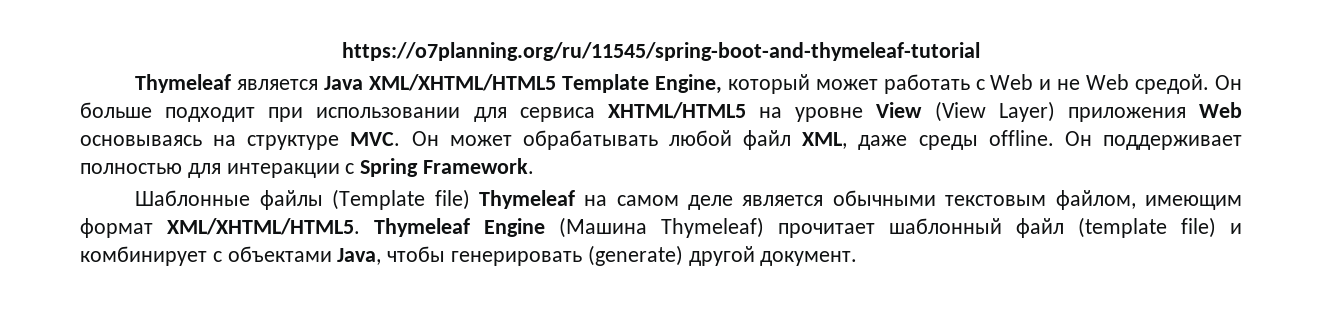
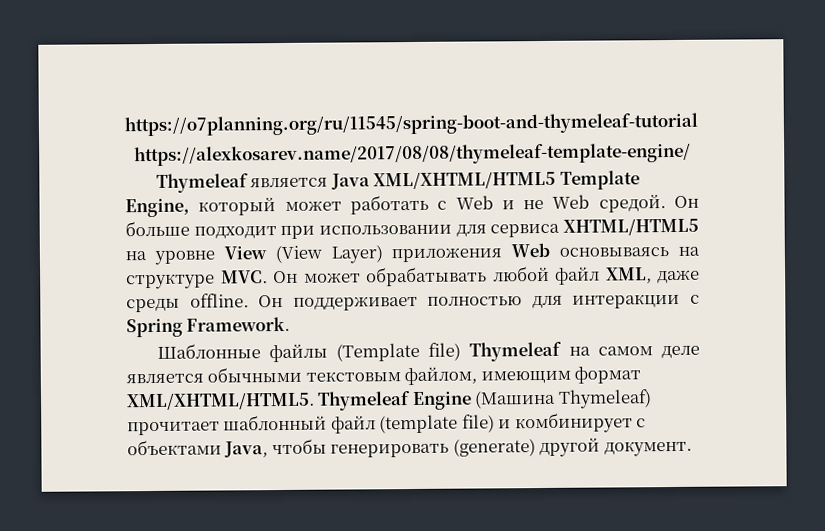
(980, 51) none -> [133,142,691,167] // https://alexkosarev.name/2017/08/08/thymeleaf-template-engine/

